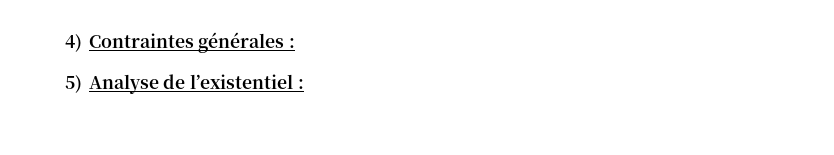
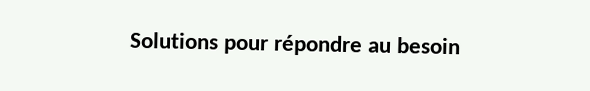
[65,32,295,53] [65,74,304,94] 4) Contraintes générales : // 5) Analyse de l’existentiel : -> [128,31,462,57] Solutions pour répondre au besoin

